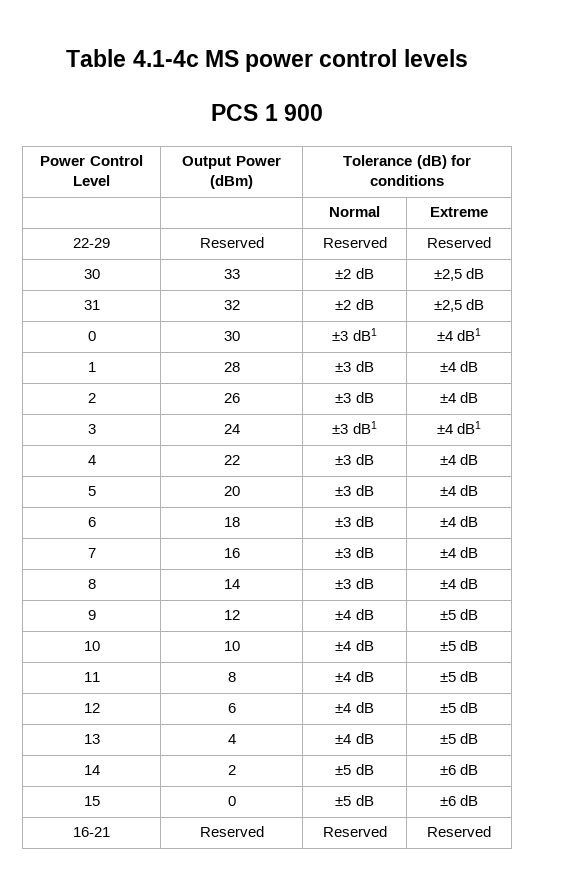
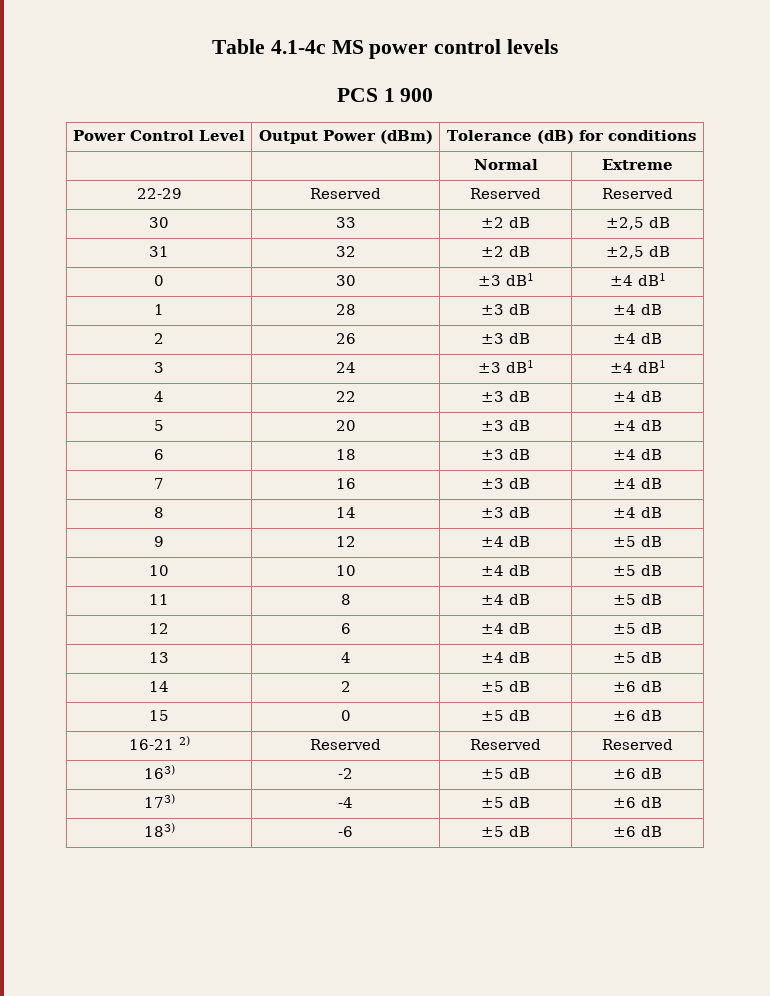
[199,826,264,837] [322,826,387,837] [427,826,491,837] | Reserved | Reserved | Reserved -> [178,736,190,746] [310,739,381,750] [470,739,541,750] [602,739,673,750] [143,765,175,779] [338,768,353,779] [481,768,530,779] [613,768,662,779] [143,794,175,808] [338,797,353,808] [481,797,530,808] [613,797,662,808] [143,823,175,837] [338,826,353,837] [481,826,530,837] [613,826,662,837] 2) | Reserved | Reserved | Reserved // 163) | -2 | ±5 dB | ±6 dB // 173) | -4 | ±5 dB | ±6 dB // 183) | -6 | ±5 dB | ±6 dB

